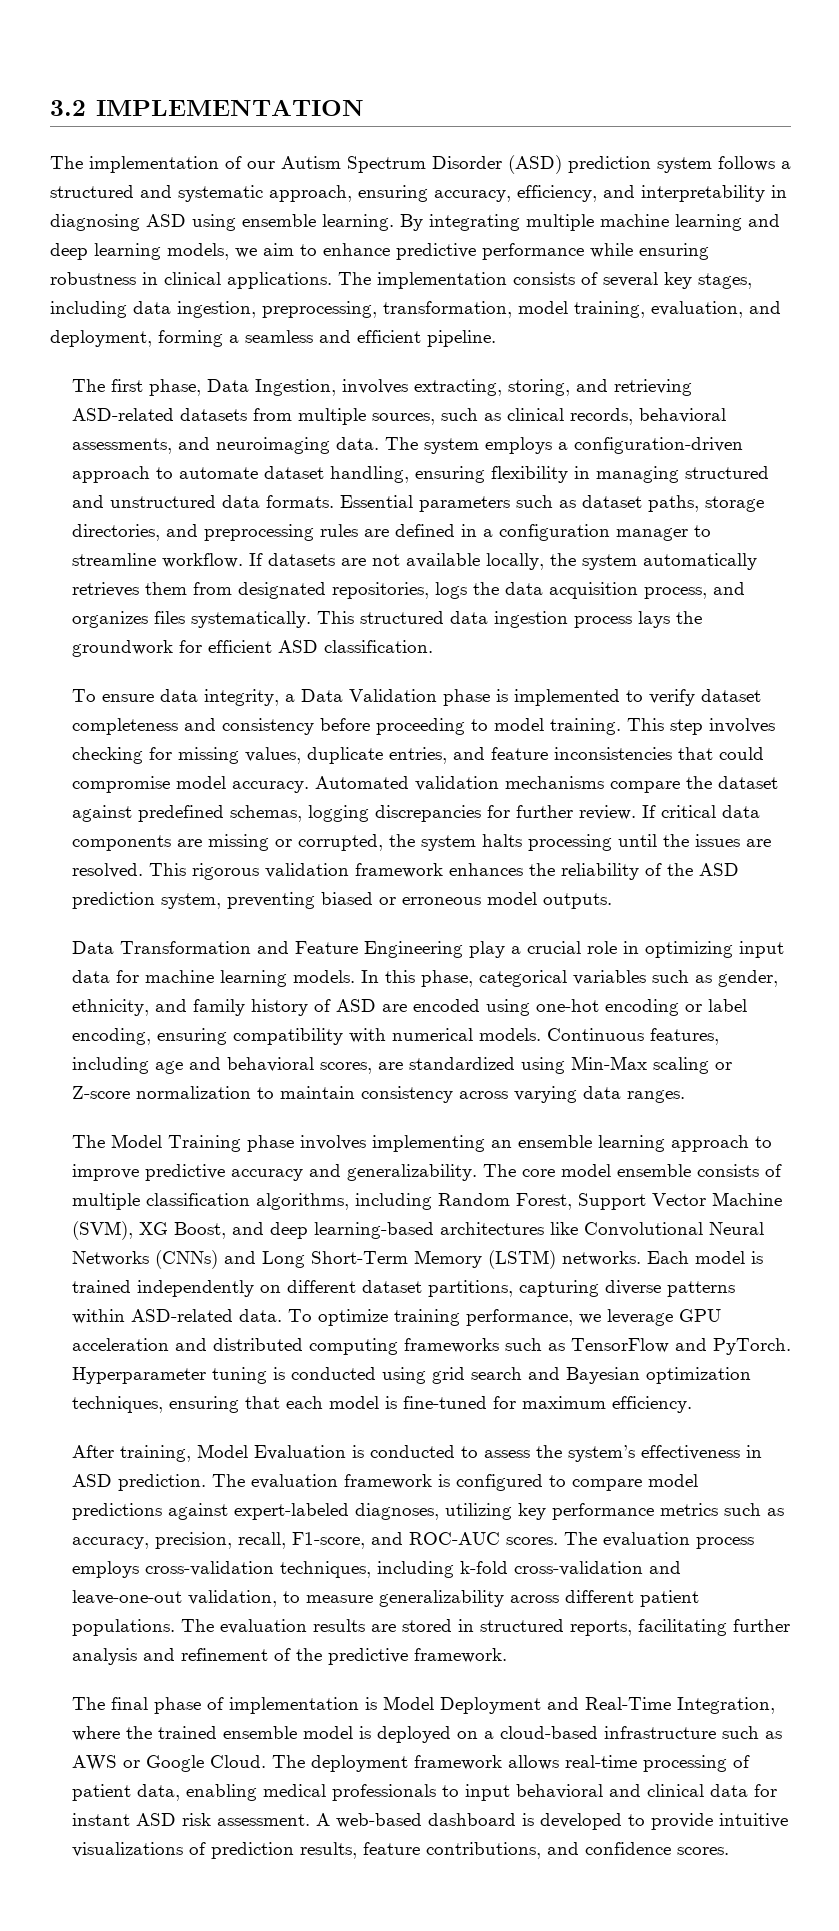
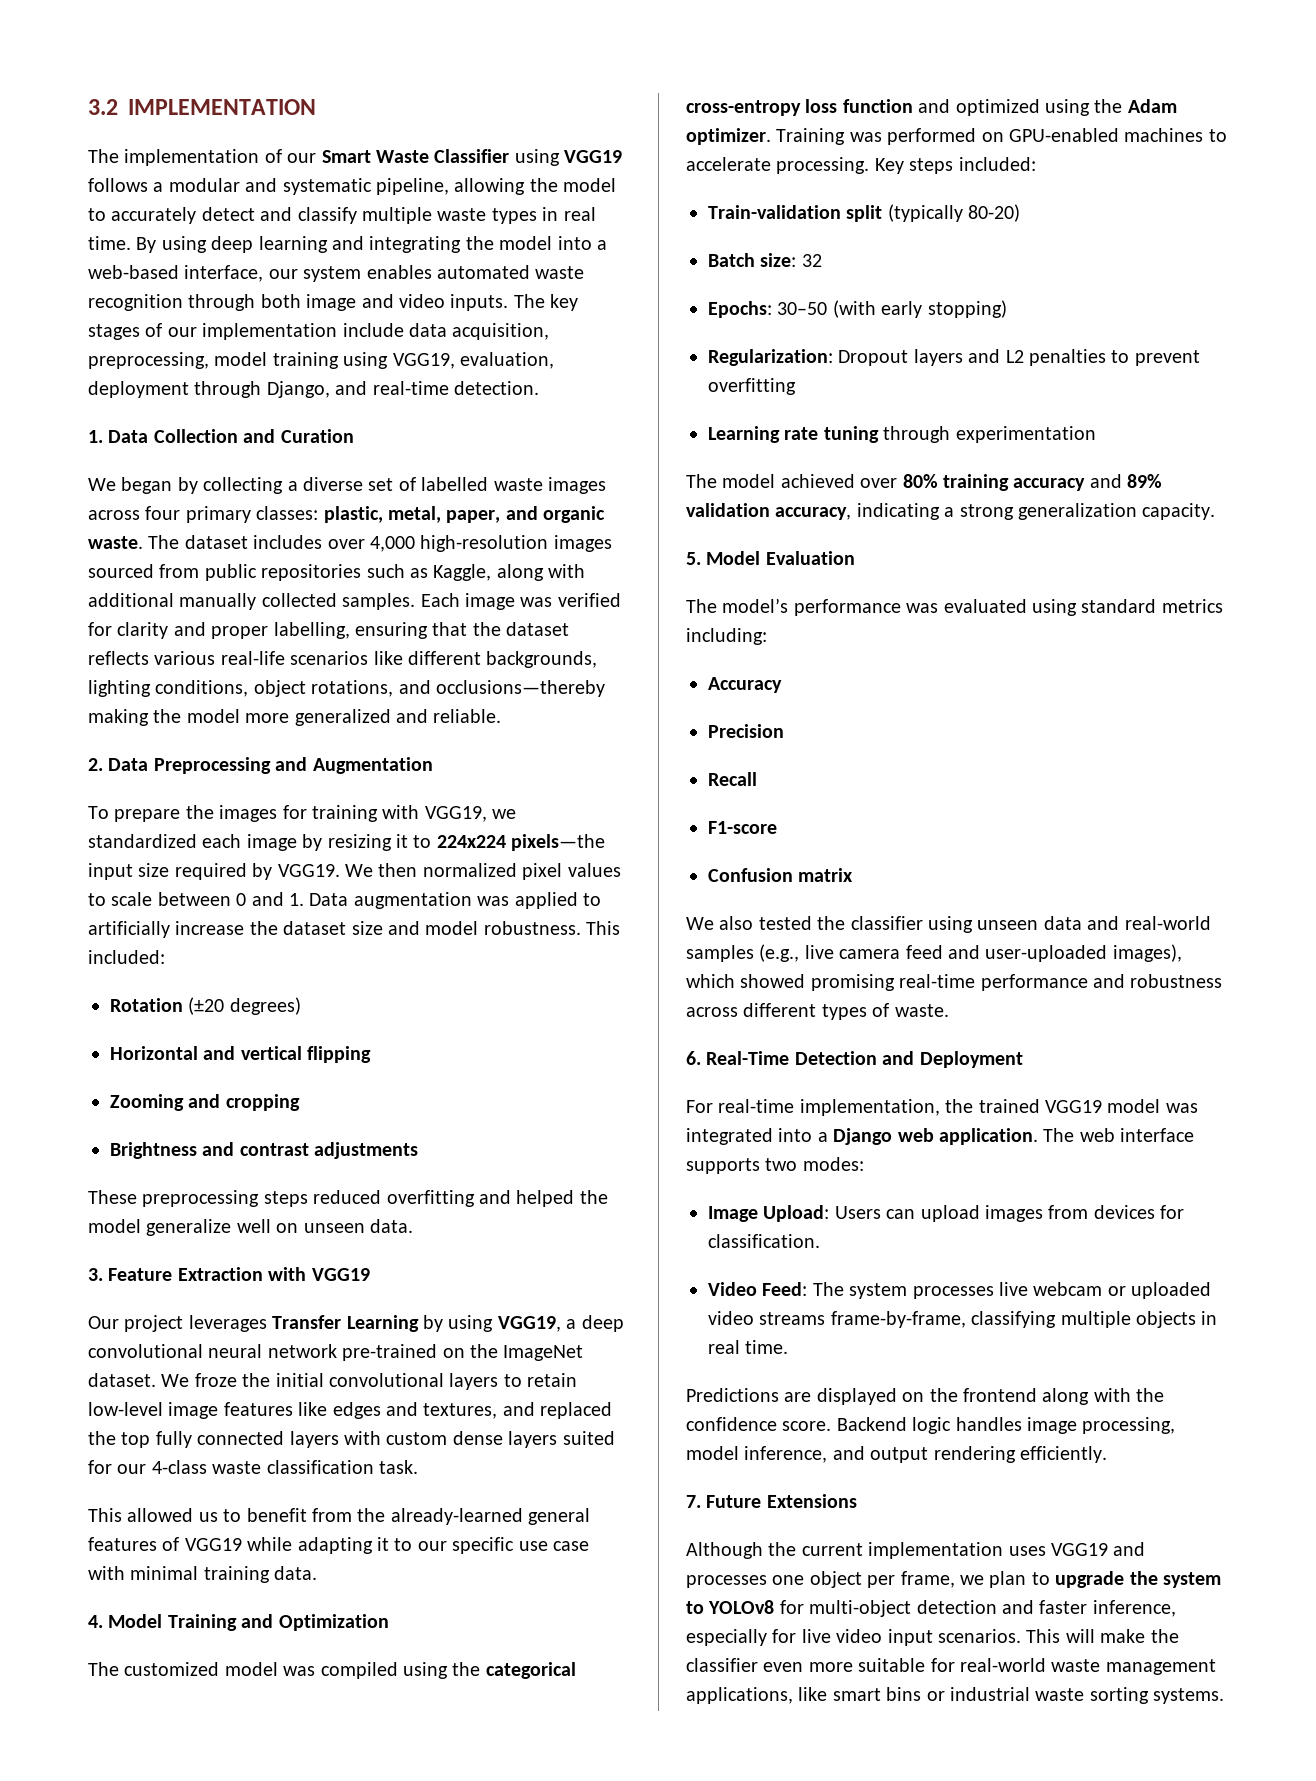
[281,155,712,174] Autism Spectrum Disorder (ASD) prediction system -> [321,149,623,166] Smart Waste Classifier using VGG19
[50,185,134,198] structured -> [168,178,240,192] modular
[269,185,787,202] [50,214,780,231] [50,243,709,260] [50,272,752,289] [50,301,781,318] [50,330,496,347] [71,379,692,396] [71,408,726,425] [71,437,743,454] [71,466,769,483] [71,495,764,512] [71,524,711,541] [71,553,757,570] [71,582,745,599] [71,611,702,628] [71,640,433,657] [71,689,761,706] [71,718,775,735] [71,747,764,764] [71,776,778,793] [71,805,760,822] [71,834,771,851] [71,863,739,880] [71,892,612,909] [71,941,784,958] [71,970,778,987] [71,999,747,1016] [71,1028,719,1045] [71,1056,732,1074] [71,1086,685,1103] [71,1134,772,1152] [71,1164,782,1181] [71,1192,782,1210] [71,1221,764,1240] [71,1250,763,1269] [71,1280,735,1297] [71,1309,721,1326] [71,1338,791,1355] [71,1367,751,1384] [71,1396,692,1413] [71,1444,762,1462] [71,1474,698,1491] [71,1503,784,1520] [71,1532,754,1549] [71,1561,681,1578] [71,1590,699,1607] [71,1619,790,1636] [71,1648,507,1665] [71,1696,775,1714] [71,1726,782,1743] [71,1755,750,1772] [71,1784,777,1801] [71,1813,788,1830] [71,1842,729,1859] approach, ensuring accuracy, efficiency, and interpretability in diagnosing ASD using ensemble learning. By integrating multiple machine learning and deep learning models, we aim to enhance predictive performance while ensuring robustness in clinical applications. The implementation consists of several key stages, including data ingestion, preprocessing, transformation, model training, evaluation, and deployment, forming a seamless and efficient pipeline. // The first phase, Data Ingestion, involves extracting, storing, and retrieving ASD-related datasets from multiple sources, such as clinical records, behavioral assessments, and neuroimaging data. The system employs a configuration-driven approach to automate dataset handling, ensuring flexibility in managing structured and unstructured data formats. Essential parameters such as dataset paths, storage directories, and preprocessing rules are defined in a configuration manager to streamline workflow. If datasets are not available locally, the system automatically retrieves them from designated repositories, logs the data acquisition process, and organizes files systematically. This structured data ingestion process lays the groundwork for efficient ASD classification. // To ensure data integrity, a Data Validation phase is implemented to verify dataset completeness and consistency before proceeding to model training. This step involves checking for missing values, duplicate entries, and feature inconsistencies that could compromise model accuracy. Automated validation mechanisms compare the dataset against predefined schemas, logging discrepancies for further review. If critical data components are missing or corrupted, the system halts processing until the issues are resolved. This rigorous validation framework enhances the reliability of the ASD prediction system, preventing biased or erroneous model outputs. // Data Transformation and Feature Engineering play a crucial role in optimizing input data for machine learning models. In this phase, categorical variables such as gender, ethnicity, and family history of ASD are encoded using one-hot encoding or label encoding, ensuring compatibility with numerical models. Continuous features, including age and behavioral scores, are standardized using Min-Max scaling or Z-score normalization to maintain consistency across varying data ranges. // The Model Training phase involves implementing an ensemble learning approach to improve predictive accuracy and generalizability. The core model ensemble consists of multiple classification algorithms, including Random Forest, Support Vector Machine (SVM), XG Boost, and deep learning-based architectures like Convolutional Neural Networks (CNNs) and Long Short-Term Memory (LSTM) networks. Each model is trained independently on different dataset partitions, capturing diverse patterns within ASD-related data. To optimize training performance, we leverage GPU acceleration and distributed computing frameworks such as TensorFlow and PyTorch. Hyperparameter tuning is conducted using grid search and Bayesian optimization techniques, ensuring that each model is fine-tuned for maximum efficiency. // After training, Model Evaluation is conducted to assess the system’s effectiveness in ASD prediction. The evaluation framework is configured to compare model predictions against expert-labeled diagnoses, utilizing key performance metrics such as accuracy, precision, recall, F1-score, and ROC-AUC scores. The evaluation process employs cross-validation techniques, including k-fold cross-validation and leave-one-out validation, to measure generalizability across different patient populations. The evaluation results are stored in structured reports, facilitating further analysis and refinement of the predictive framework. // The final phase of implementation is Model Deployment and Real-Time Integration, where the trained ensemble model is deployed on a cloud-based infrastructure such as AWS or Google Cloud. The deployment framework allows real-time processing of patient data, enabling medical professionals to input behavioral and clinical data for instant ASD risk assessment. A web-based dashboard is developed to provide intuitive visualizations of prediction results, feature contributions, and confidence scores. -> [376,178,617,195] [88,207,596,224] [88,236,607,253] [88,265,585,282] [88,294,579,311] [88,323,550,340] [88,352,554,369] [88,381,539,398] [88,429,354,443] [88,477,606,494] [88,506,606,523] [88,535,612,552] [88,564,586,581] [88,593,621,610] [88,622,570,639] [88,651,598,668] [88,680,605,697] [88,709,502,726] [88,757,433,774] [88,805,517,822] [88,834,606,851] [88,863,621,880] [88,892,601,909] [88,921,621,938] [88,950,165,964] [110,997,301,1015] [110,1046,372,1063] [110,1094,300,1111] [110,1142,419,1159] [88,1190,608,1207] [88,1219,413,1236] [88,1267,370,1281] [88,1315,624,1332] [88,1344,584,1361] [88,1373,578,1390] [88,1402,613,1419] [88,1431,615,1448] [88,1460,418,1474] [88,1508,591,1525] [88,1537,589,1554] [88,1566,318,1583] [88,1614,389,1631] [88,1662,576,1679] [686,99,1177,116] [686,128,1227,145] [686,157,1036,174] [708,204,1021,222] [708,253,822,267] [708,300,1007,318] [708,349,1200,366] [708,378,796,395] [708,426,1096,443] [686,474,1163,491] [686,503,1216,520] [686,551,855,565] [686,598,1223,616] [686,628,767,645] [708,677,782,693] [708,724,784,738] [708,772,757,786] [708,821,777,834] [708,868,854,882] [686,916,1211,933] [686,944,1182,962] [686,974,1223,991] [686,1003,949,1020] [686,1051,1023,1068] [686,1099,1198,1116] [686,1128,1195,1145] [686,1157,864,1174] [708,1205,1185,1222] [708,1234,820,1248] [708,1282,1212,1299] [708,1311,1218,1328] [708,1340,789,1354] [686,1388,1165,1405] [686,1417,1176,1434] [686,1446,1107,1463] [686,1494,857,1508] [686,1542,1146,1559] [686,1571,1221,1588] [686,1600,1176,1617] [686,1629,1179,1646] [686,1658,1216,1675] [686,1687,1225,1704] pipeline, allowing the model to accurately detect and classify multiple waste types in real time. By using deep learning and integrating the model into a web-based interface, our system enables automated waste recognition through both image and video inputs. The key stages of our implementation include data acquisition, preprocessing, model training using VGG19, evaluation, deployment through Django, and real-time detection. // 1. Data Collection and Curation // We began by collecting a diverse set of labelled waste images across four primary classes: plastic, metal, paper, and organic waste. The dataset includes over 4,000 high-resolution images sourced from public repositories such as Kaggle, along with additional manually collected samples. Each image was verified for clarity and proper labelling, ensuring that the dataset reflects various real-life scenarios like different backgrounds, lighting conditions, object rotations, and occlusions—thereby making the model more generalized and reliable. // 2. Data Preprocessing and Augmentation // To prepare the images for training with VGG19, we standardized each image by resizing it to 224x224 pixels—the input size required by VGG19. We then normalized pixel values to scale between 0 and 1. Data augmentation was applied to artificially increase the dataset size and model robustness. This included: // Rotation (±20 degrees) // Horizontal and vertical flipping // Zooming and cropping // Brightness and contrast adjustments // These preprocessing steps reduced overfitting and helped the model generalize well on unseen data. // 3. Feature Extraction with VGG19 // Our project leverages Transfer Learning by using VGG19, a deep convolutional neural network pre-trained on the ImageNet dataset. We froze the initial convolutional layers to retain low-level image features like edges and textures, and replaced the top fully connected layers with custom dense layers suited for our 4-class waste classification task. // This allowed us to benefit from the already-learned general features of VGG19 while adapting it to our specific use case with minimal training data. // 4. Model Training and Optimization // The customized model was compiled using the categorical cross-entropy loss function and optimized using the Adam optimizer. Training was performed on GPU-enabled machines to accelerate processing. Key steps included: // Train-validation split (typically 80-20) // Batch size: 32 // Epochs: 30–50 (with early stopping) // Regularization: Dropout layers and L2 penalties to prevent overfitting // Learning rate tuning through experimentation // The model achieved over 80% training accuracy and 89% validation accuracy, indicating a strong generalization capacity. // 5. Model Evaluation // The model’s performance was evaluated using standard metrics including: // Accuracy // Precision // Recall // F1-score // Confusion matrix // We also tested the classifier using unseen data and real-world samples (e.g., live camera feed and user-uploaded images), which showed promising real-time performance and robustness across different types of waste. // 6. Real-Time Detection and Deployment // For real-time implementation, the trained VGG19 model was integrated into a Django web application. The web interface supports two modes: // Image Upload: Users can upload images from devices for classification. // Video Feed: The system processes live webcam or uploaded video streams frame-by-frame, classifying multiple objects in real time. // Predictions are displayed on the frontend along with the confidence score. Backend logic handles image processing, model inference, and output rendering efficiently. // 7. Future Extensions // Although the current implementation uses VGG19 and processes one object per frame, we plan to upgrade the system to YOLOv8 for multi-object detection and faster inference, especially for live video input scenarios. This will make the classifier even more suitable for real-world waste management applications, like smart bins or industrial waste sorting systems.

